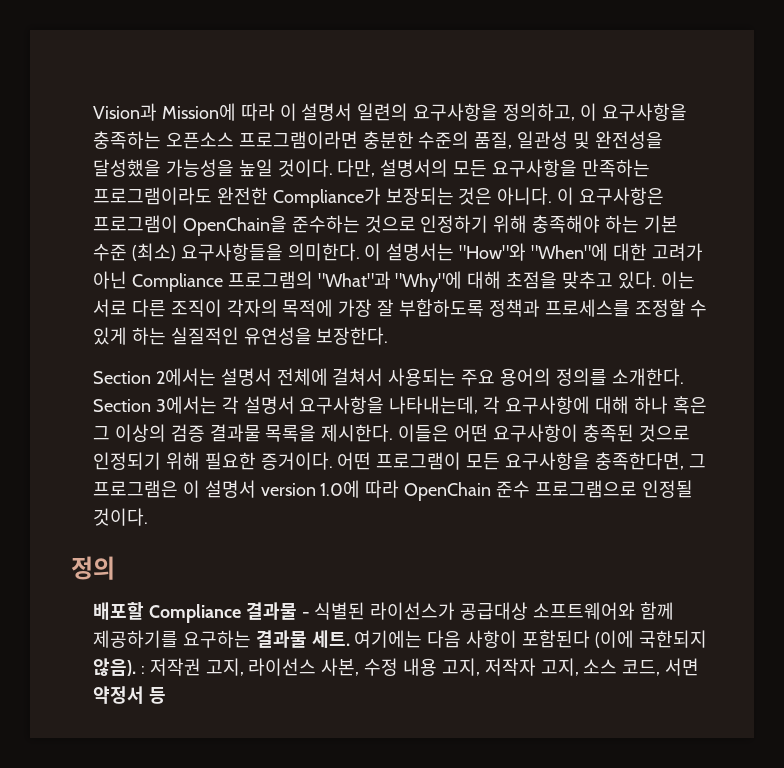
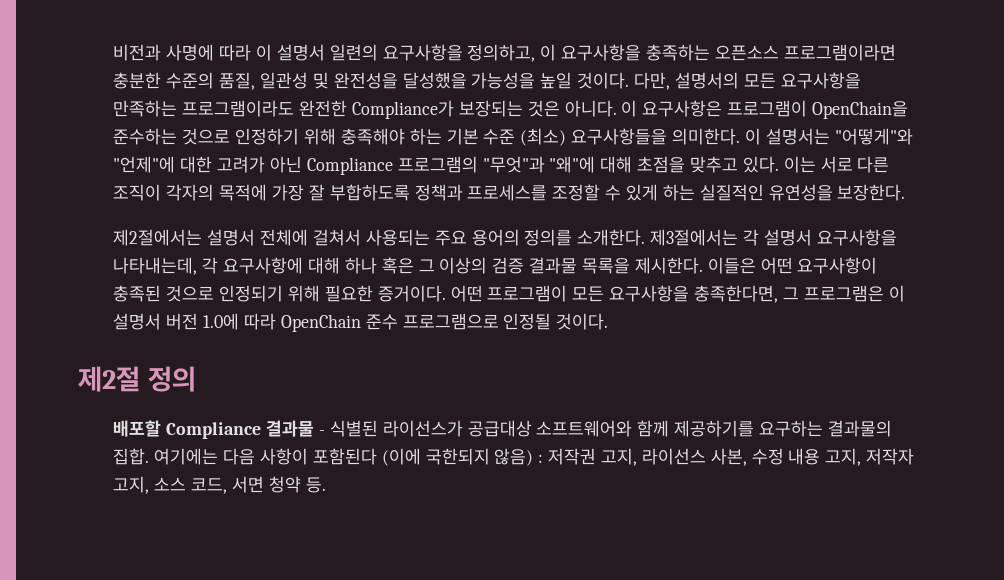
[93,103,236,121] Vision과 Mission에 -> [113,44,215,61] 비전과 사명에
[459,243,609,261] "How"와 "When"에 -> [834,128,913,145] [113,156,176,173] "어떻게"와 "언제"에
[317,271,463,292] "What"과 "Why"에 -> [482,156,596,173] "무엇"과 "왜"에
[93,368,216,386] Section 2에서는 -> [113,229,203,246] 제2절에서는
[93,396,217,414] Section 3에서는 -> [650,229,739,246] 제3절에서는
[260,483,316,496] version -> [166,313,199,330] 버전
(149, 517) none -> [78,366,140,392] 제2절
[255,630,350,648] 결과물 세트. -> [827,420,892,437] [113,448,150,465] 결과물의 집합.
[93,658,137,676] 않음). -> [494,448,534,466] 않음)
[93,686,166,704] 약정서 등 -> [268,476,326,493] 청약 등.

